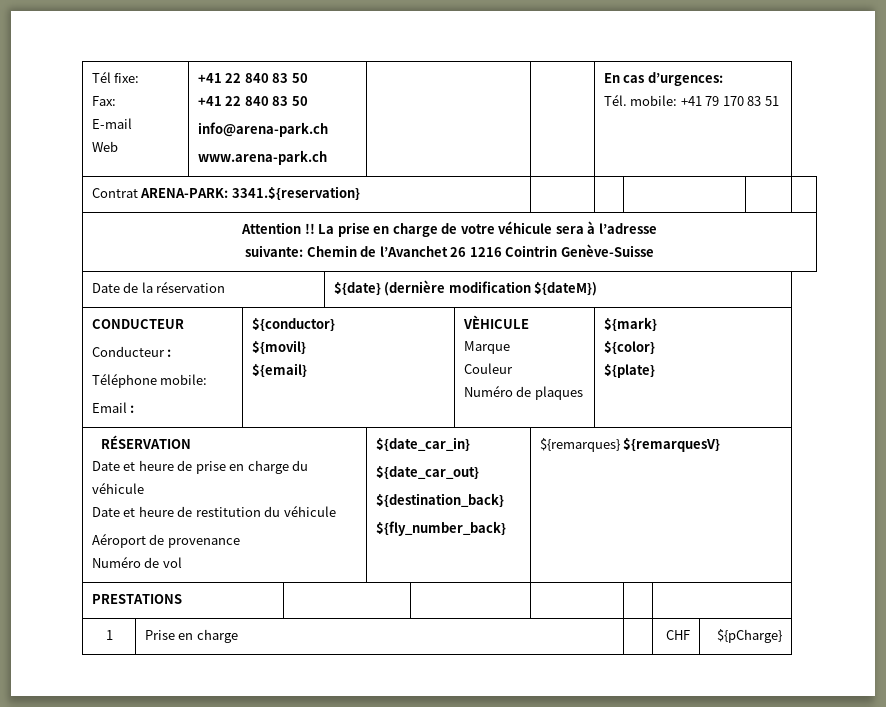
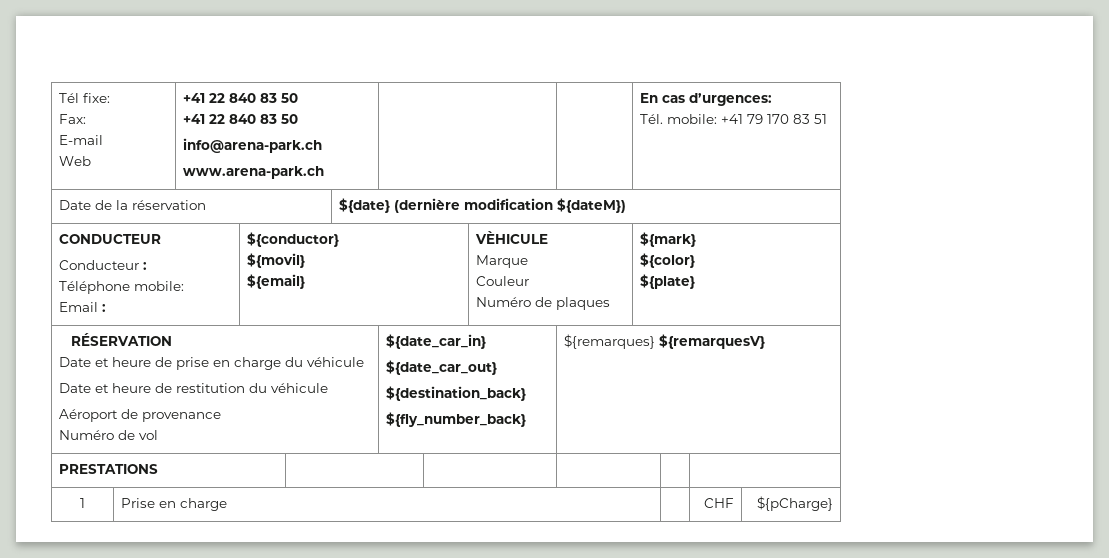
[91,186,360,201] [241,221,657,237] [245,244,654,257] // Contrat ARENA-PARK: 3341.${reservation} | | | | | // Attention !! La prise en charge de votre véhicule sera à l’adresse // suivante: Chemin de l’Avanchet 26 1216 Cointrin Genève-Suisse -> (827, 119) none

